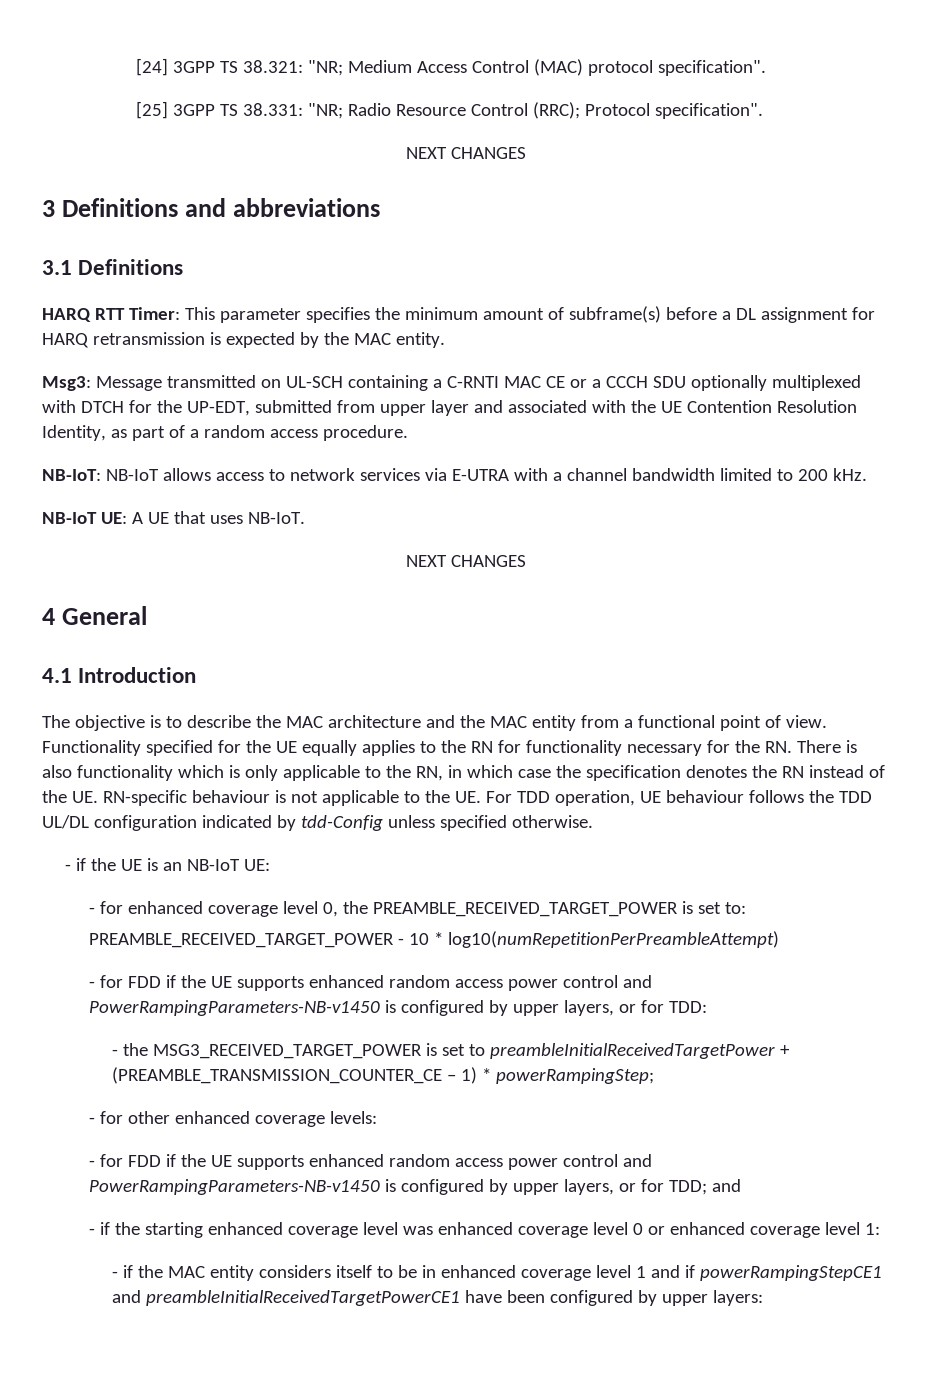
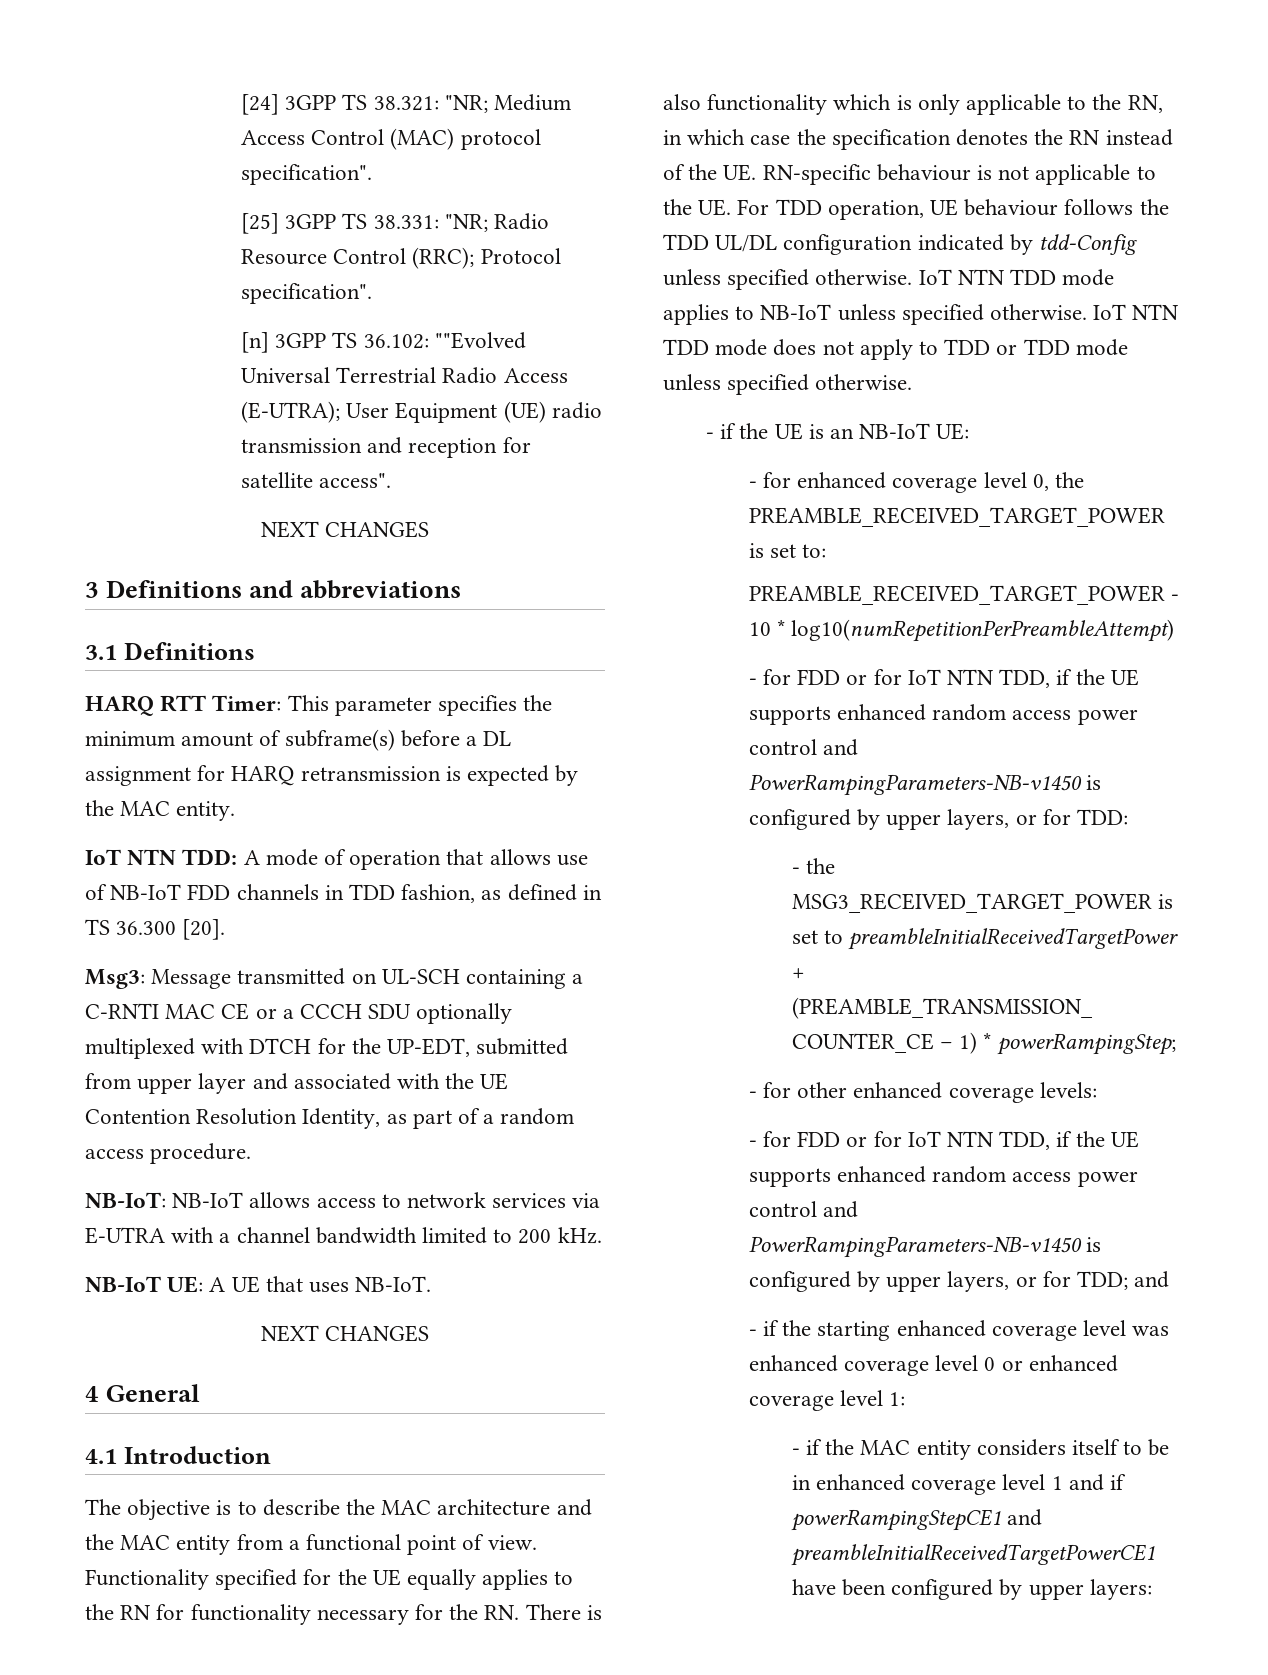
(763, 111) none -> [241,332,526,353] [241,367,568,384] [241,401,602,423] [241,437,531,458] [241,472,392,488] // [n] 3GPP TS 36.102: ""Evolved Universal Terrestrial Radio Access (E-UTRA); User Equipment (UE) radio transmission and reception for satellite access".
(445, 340) none -> [85,849,588,870] [85,884,602,903] [85,919,226,940] // IoT NTN TDD: A mode of operation that allows use of NB-IoT FDD channels in TDD fashion, as defined in TS 36.300 [20].
(593, 821) none -> [918,269,1115,286] [663,304,1180,325] [663,339,1128,360] [663,374,913,395] IoT NTN TDD mode applies to NB-IoT unless specified otherwise. IoT NTN TDD mode does not apply to TDD or TDD mode unless specified otherwise.
(161, 982) none -> [846,669,1051,688] or for IoT NTN TDD,
(161, 1161) none -> [846,1131,1051,1150] or for IoT NTN TDD,

